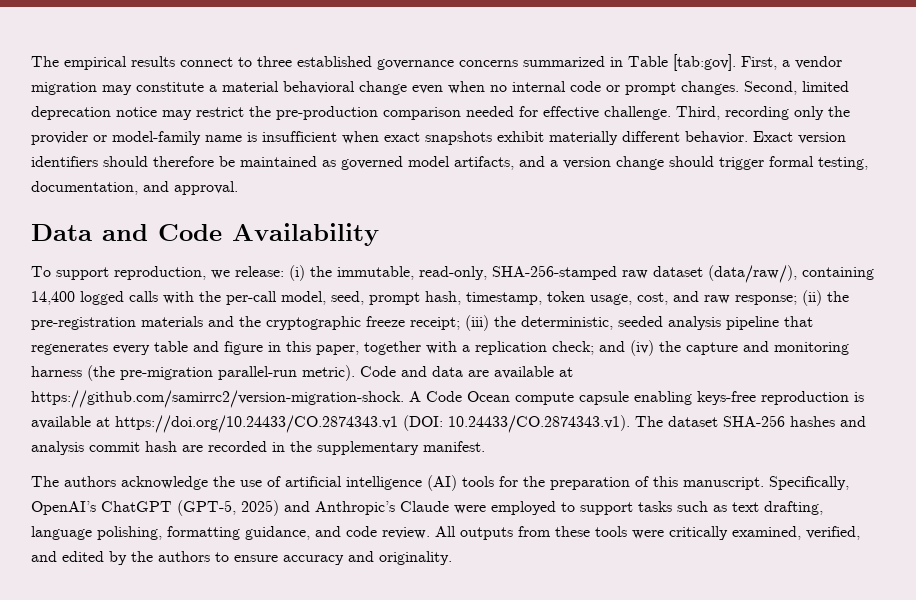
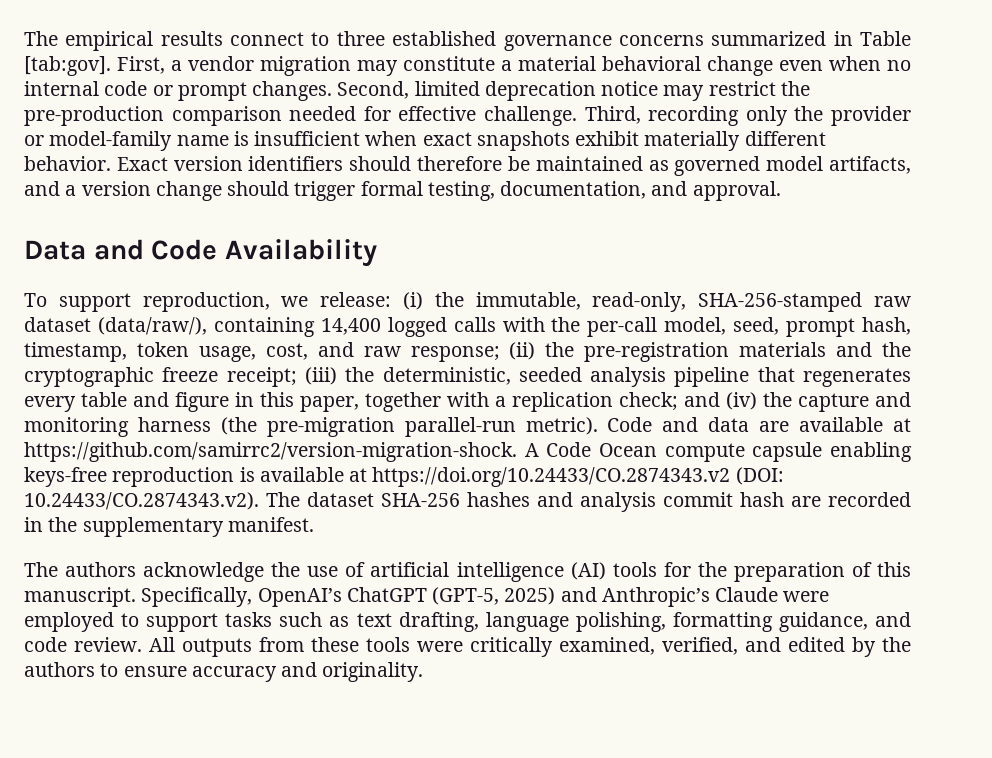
[115,415,630,433] https://doi.org/10.24433/CO.2874343.v1 (DOI: 10.24433/CO.2874343.v1). -> [372,467,784,487] [24,492,259,510] https://doi.org/10.24433/CO.2874343.v2 (DOI: 10.24433/CO.2874343.v2).

